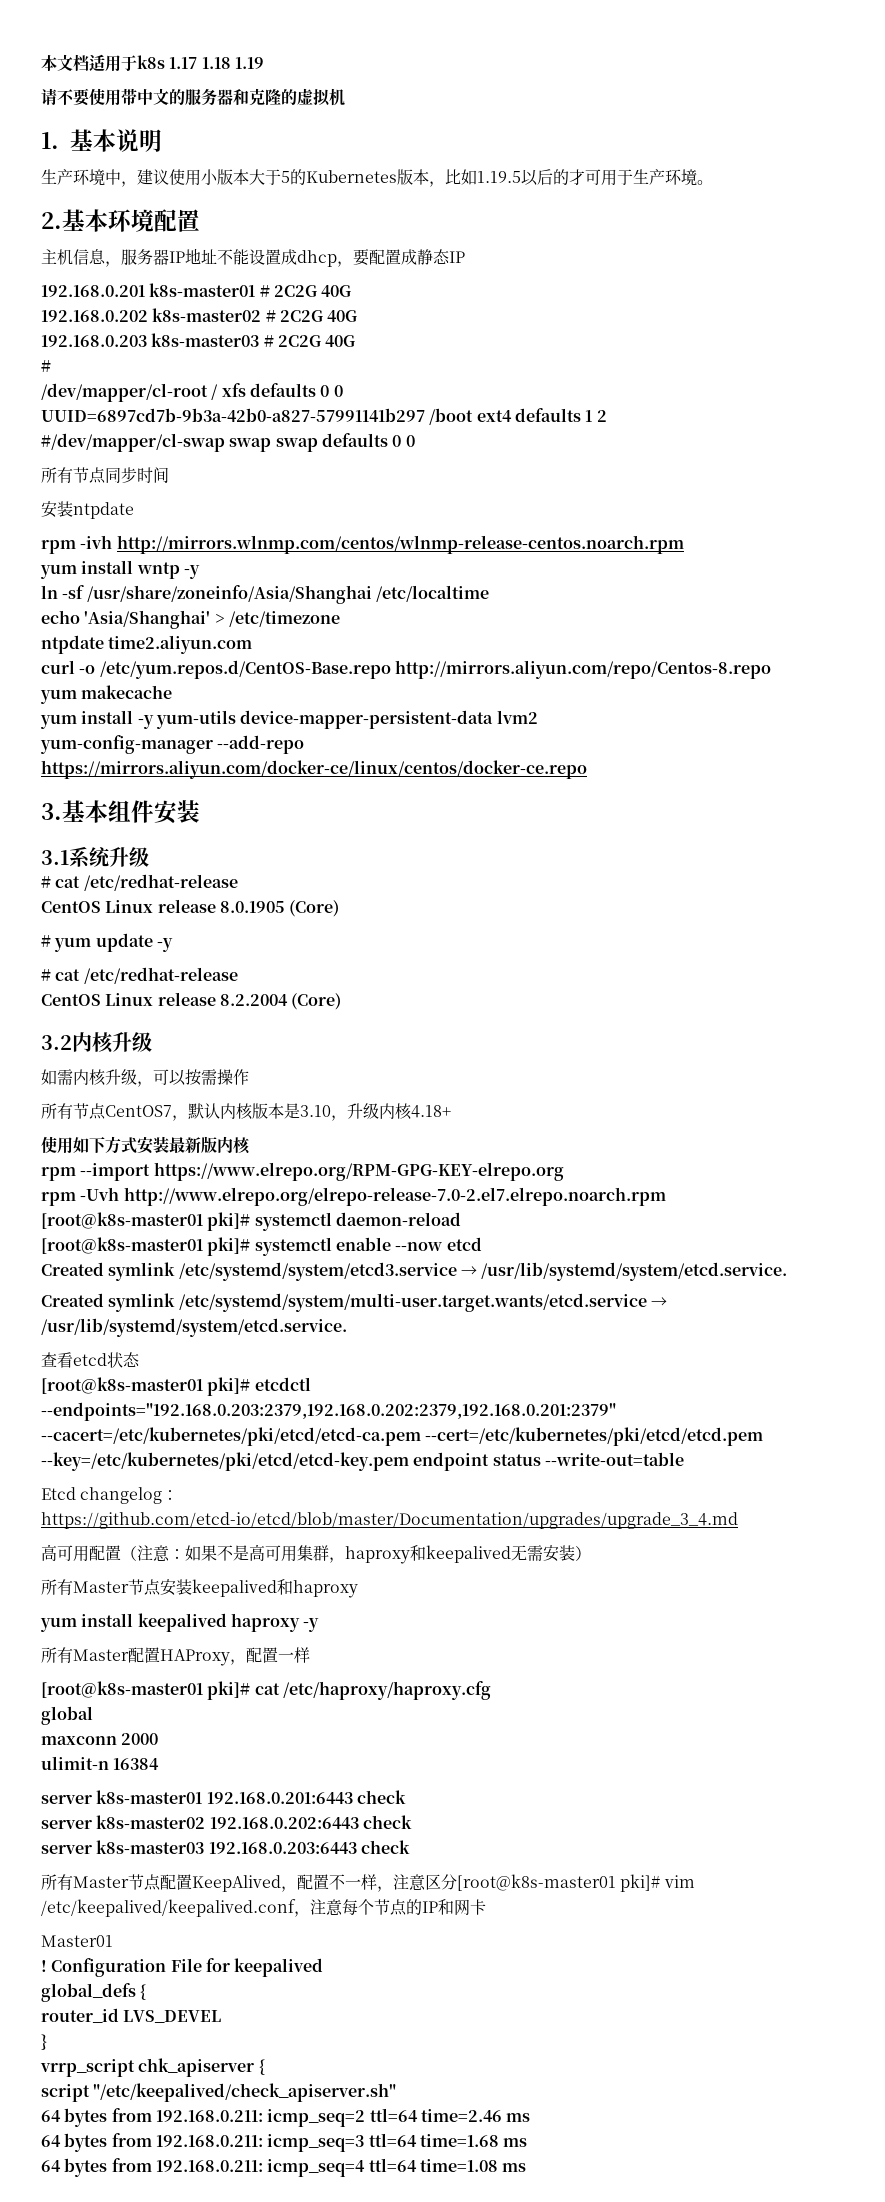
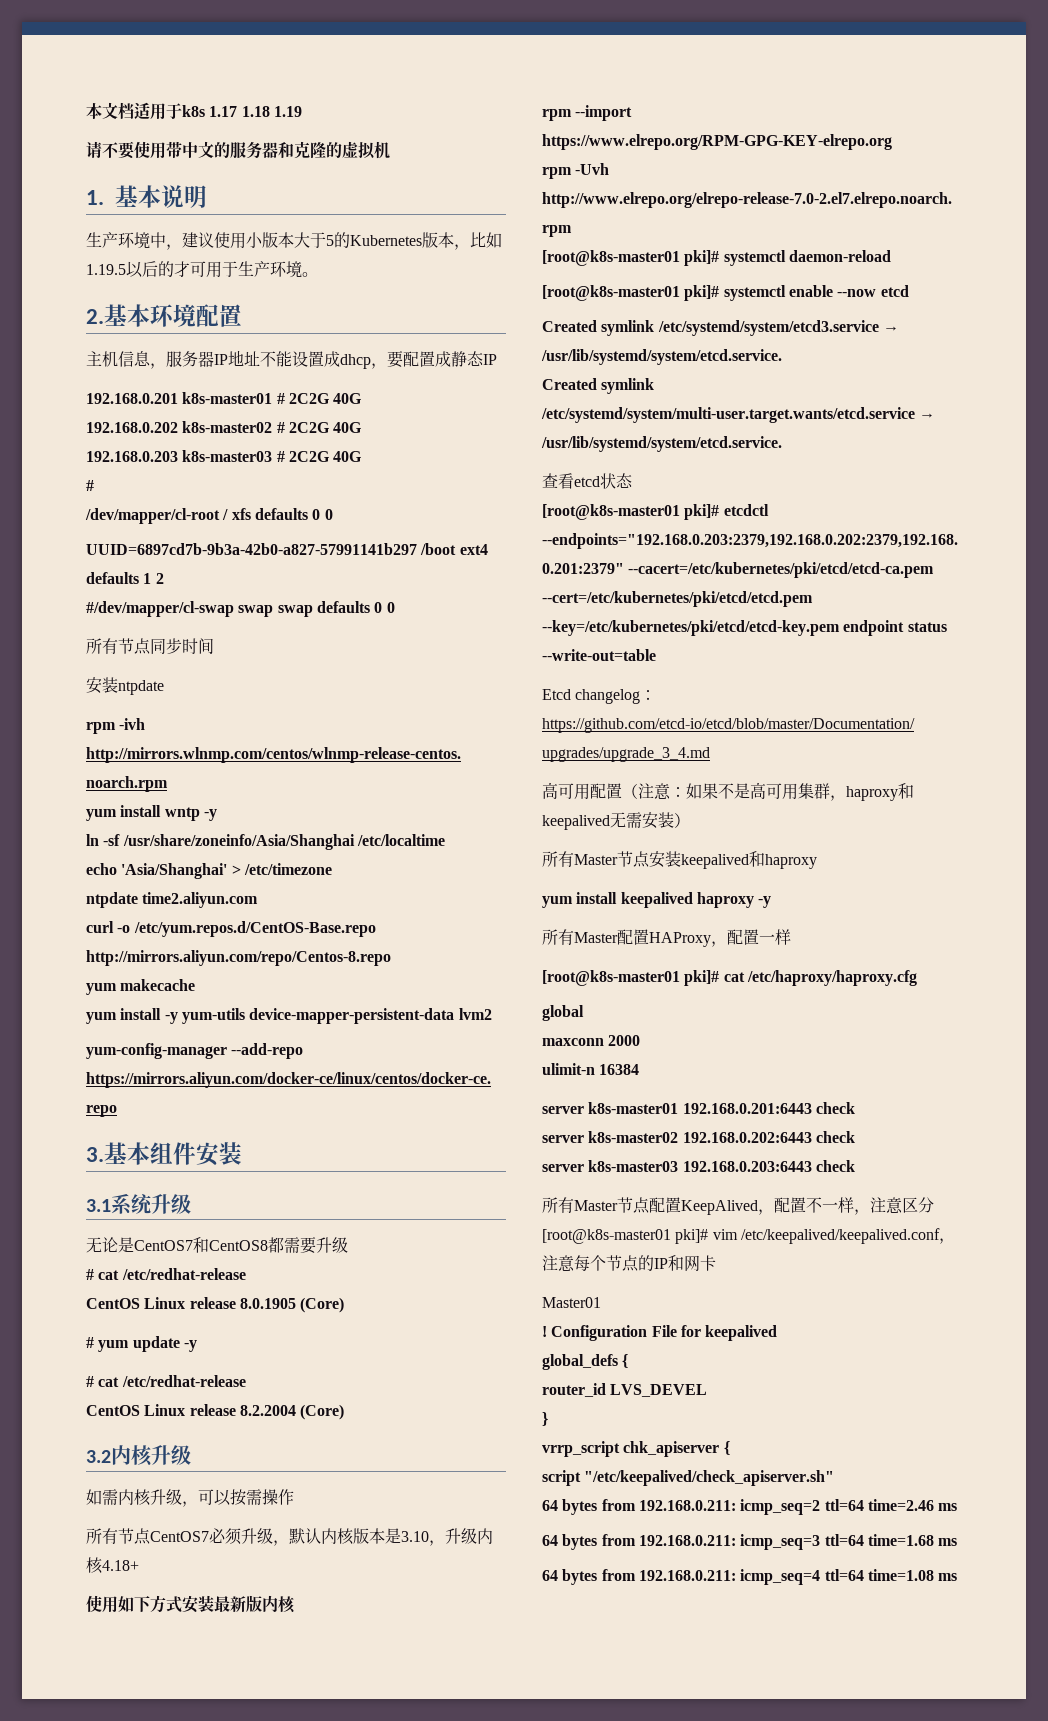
(149, 857) none -> [86,1237,348,1254] // 无论是CentOS7和CentOS8都需要升级
(172, 1111) none -> [209,1528,273,1545] 必须升级

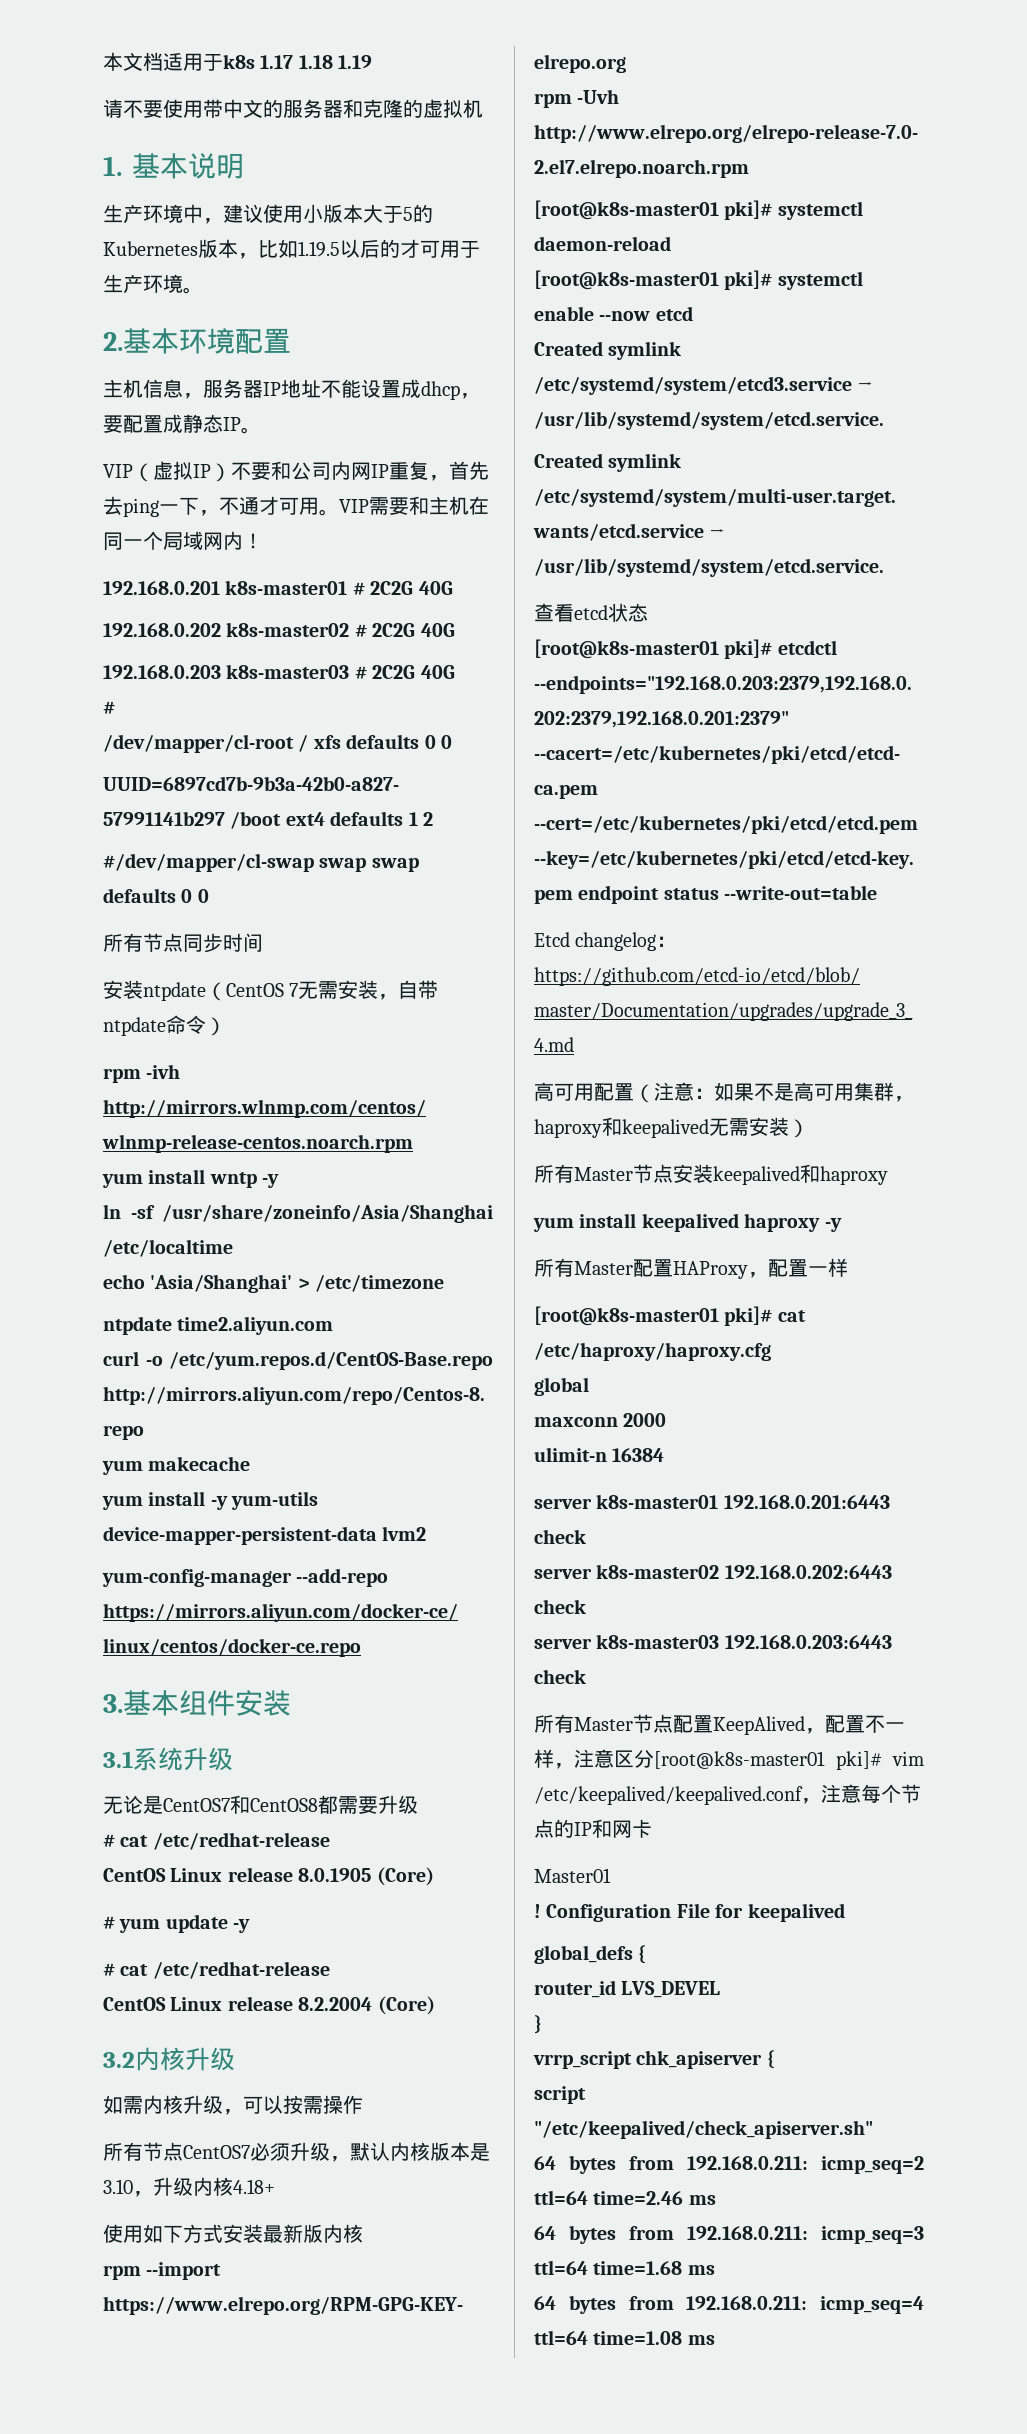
(497, 359) none -> [241,427,261,434] [103,461,489,482] [103,496,489,517] [103,531,263,550] 。 // VIP（虚拟IP）不要和公司内网IP重复，首先去ping一下，不通才可用。VIP需要和主机在同一个局域网内！
(164, 687) none -> [206,980,439,1001] [103,1015,226,1036] （CentOS 7无需安装，自带ntpdate命令）

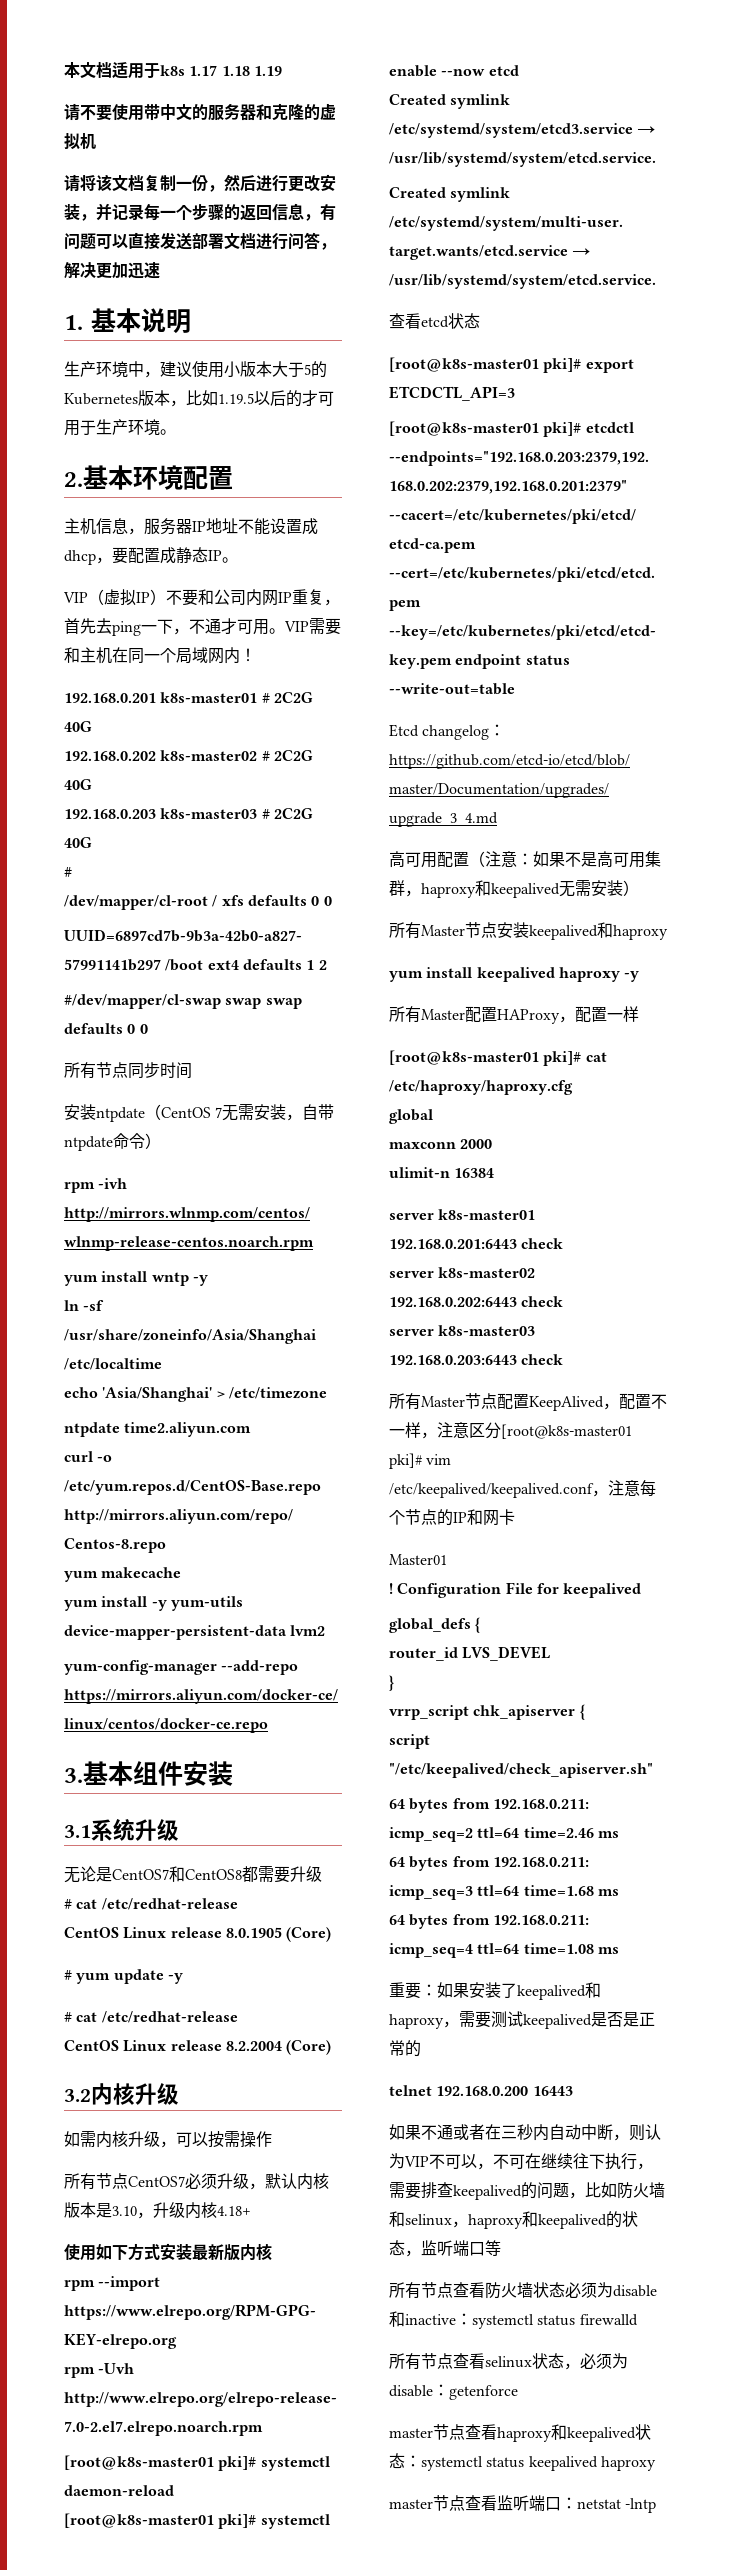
(483, 108) none -> [64,174,336,192] [64,203,336,221] [64,232,336,250] [64,262,160,279] // 请将该文档复制一份，然后进行更改安装，并记录每一个步骤的返回信息，有问题可以直接发送部署文档进行问答，解决更加迅速
(648, 612) none -> [389,357,634,373] [389,386,515,401] // [root@k8s-master01 pki]# export ETCDCTL_API=3
(715, 2340) none -> [389,1982,601,2000] [389,2011,655,2029] [389,2040,421,2057] [389,2085,573,2096] [389,2124,661,2141] [389,2153,653,2170] [389,2182,665,2200] [389,2211,638,2229] [389,2240,501,2257] [389,2282,657,2299] [389,2311,638,2329] [389,2353,628,2370] [389,2384,518,2400] [389,2424,651,2442] [389,2453,656,2471] [389,2495,657,2513] // 重要：如果安装了keepalived和haproxy，需要测试keepalived是否是正常的 // telnet 192.168.0.200 16443 // 如果不通或者在三秒内自动中断，则认为VIP不可以，不可在继续往下执行，需要排查keepalived的问题，比如防火墙和selinux，haproxy和keepalived的状态，监听端口等 // 所有节点查看防火墙状态必须为disable和inactive：systemctl status firewalld // 所有节点查看selinux状态，必须为disable：getenforce // master节点查看haproxy和keepalived状态：systemctl status keepalived haproxy // master节点查看监听端口：netstat -lntp

